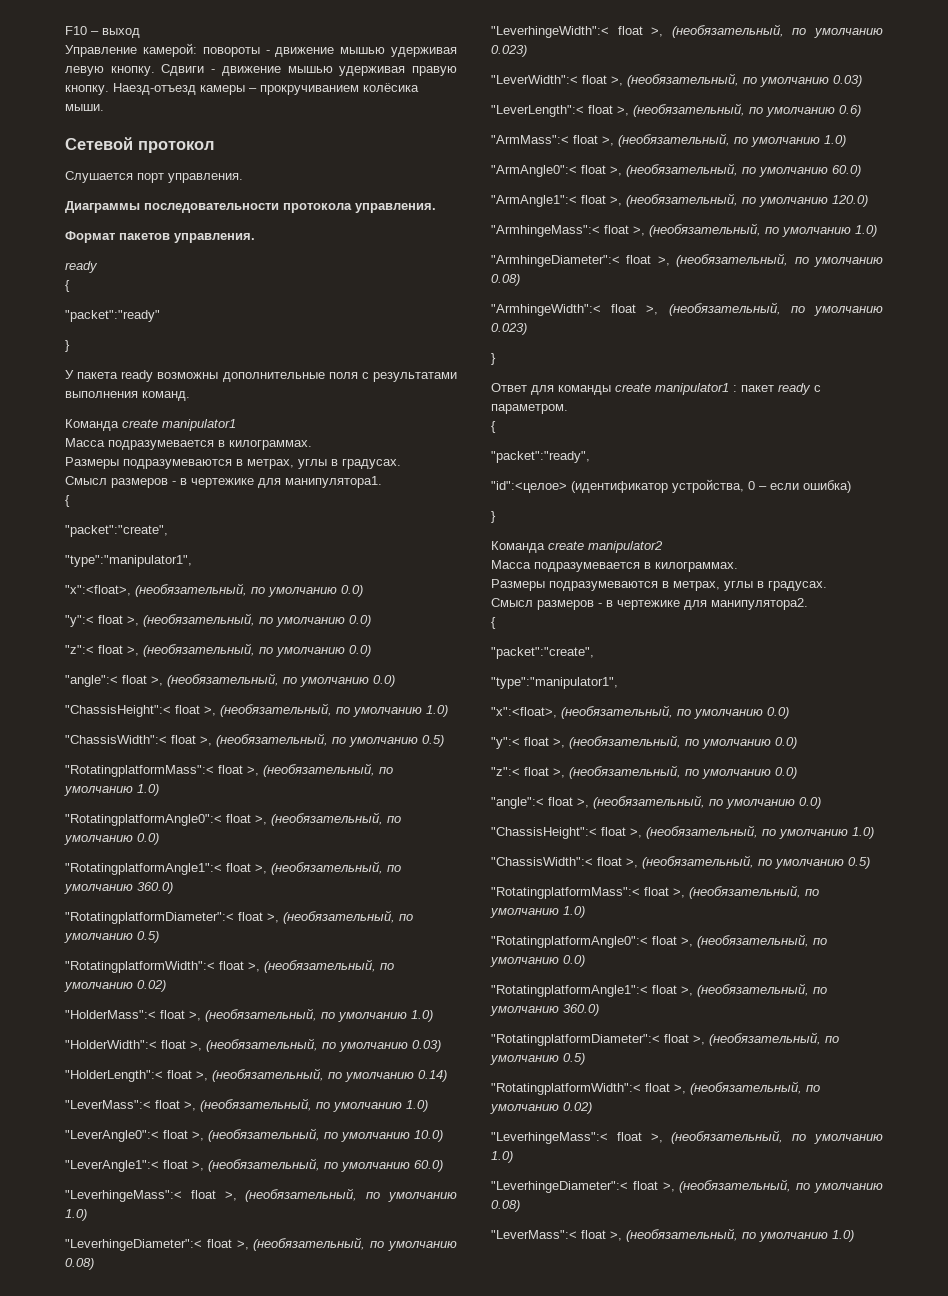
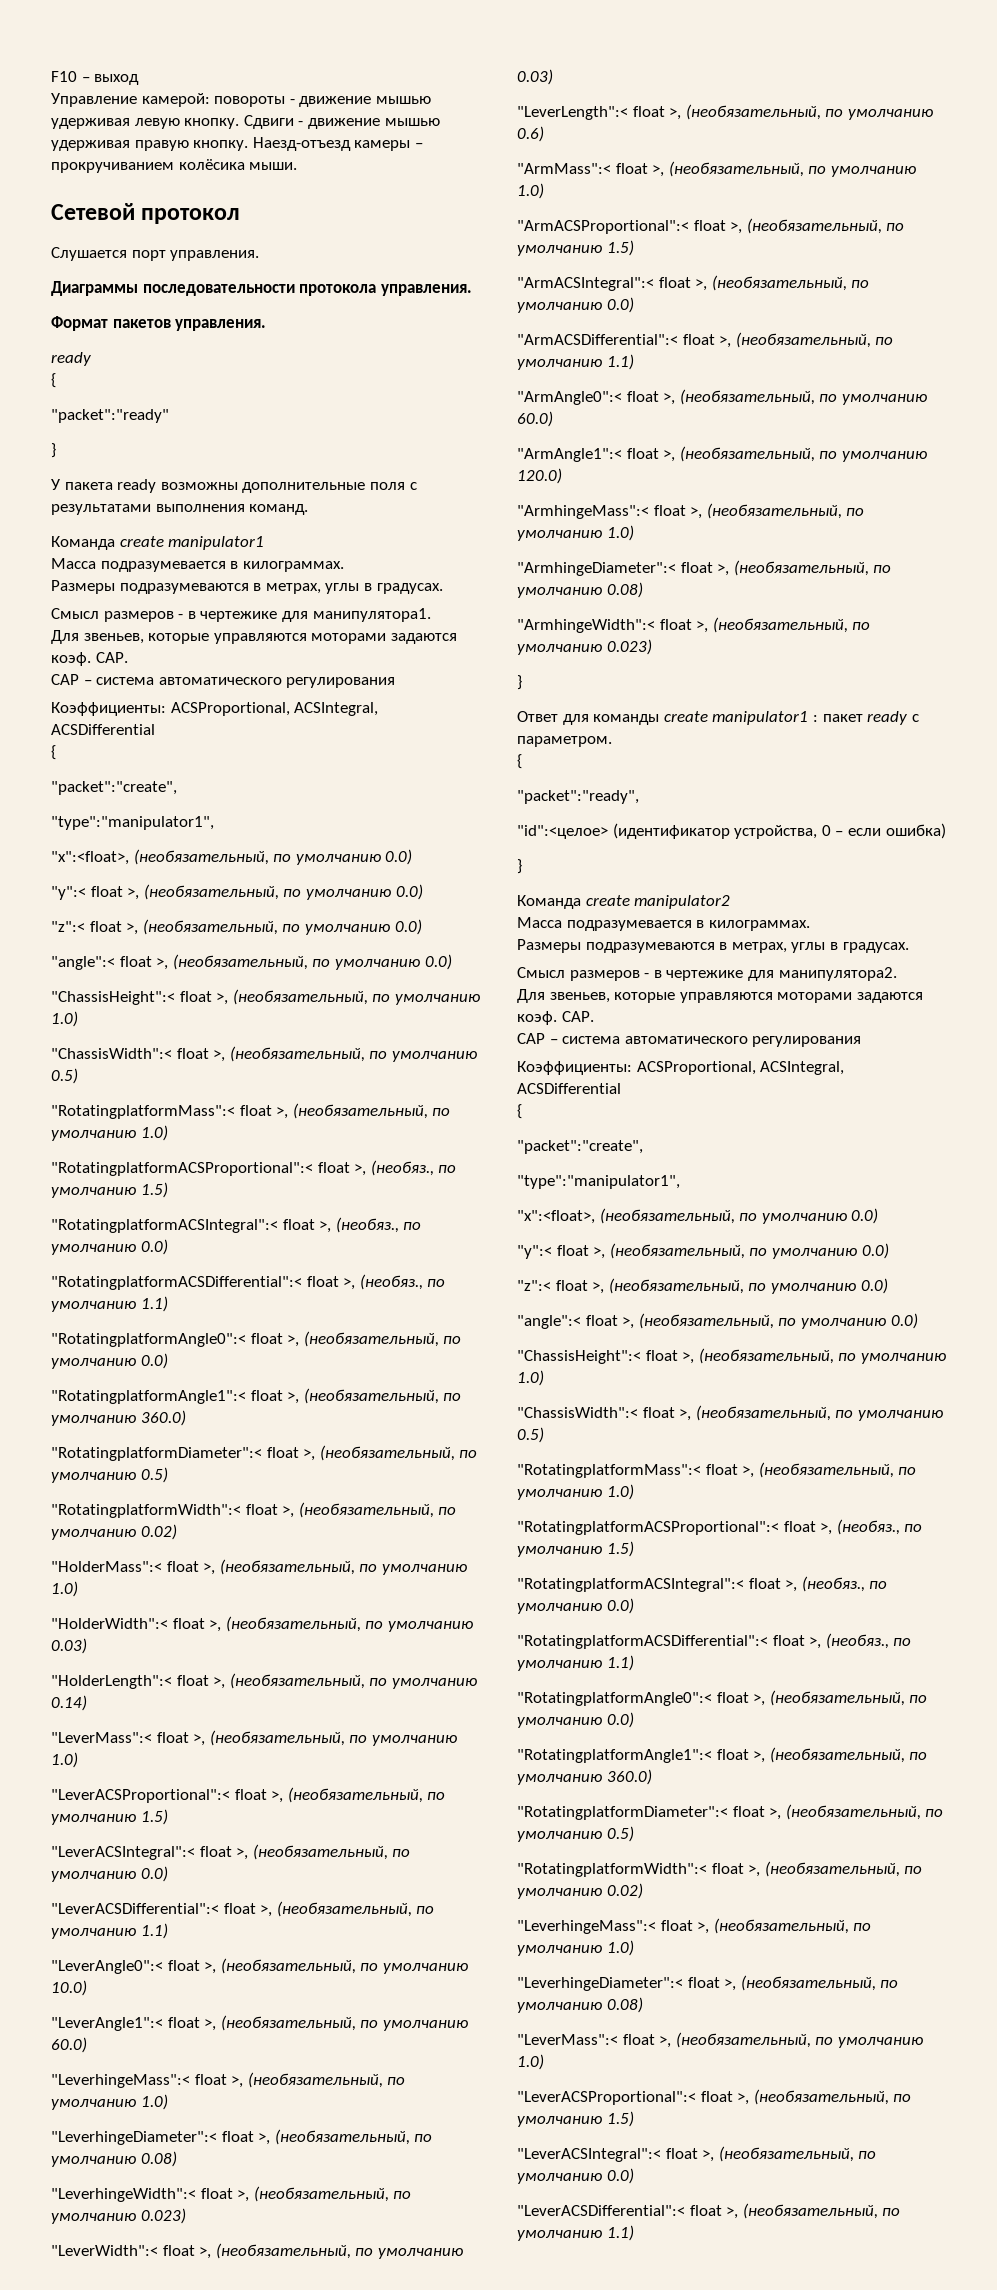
(382, 482) none -> [51,630,457,644] [51,652,128,666] [51,674,396,688] [51,702,379,716] [51,724,155,735] // Для звеньев, которые управляются моторами задаются коэф. САР. // САР – система автоматического регулирования // Коэффициенты: ACSProportional, ACSIntegral, ACSDifferential
(159, 790) none -> [51,1160,457,1176] [51,1182,168,1198] [51,1217,422,1233] [51,1239,168,1255] [51,1274,446,1290] [51,1296,168,1312] // "RotatingplatformACSProportional":< float >, (необяз., по умолчанию 1.5) // "RotatingplatformACSIntegral":< float >, (необяз., по умолчанию 0.0) // "RotatingplatformACSDifferential":< float >, (необяз., по умолчанию 1.1)
(428, 1106) none -> [51,1787,446,1803] [51,1809,168,1825] [51,1844,411,1860] [51,1866,168,1882] [51,1901,435,1917] [51,1923,168,1939] // "LeverACSProportional":< float >, (необязательный, по умолчанию 1.5) // "LeverACSIntegral":< float >, (необязательный, по умолчанию 0.0) // "LeverACSDifferential":< float >, (необязательный, по умолчанию 1.1)
(846, 141) none -> [517,218,905,234] [517,240,634,256] [517,275,870,291] [517,297,634,313] [517,332,894,348] [517,354,634,370] // "ArmACSProportional":< float >, (необязательный, по умолчанию 1.5) // "ArmACSIntegral":< float >, (необязательный, по умолчанию 0.0) // "ArmACSDifferential":< float >, (необязательный, по умолчанию 1.1)
(808, 604) none -> [517,989,923,1003] [517,1011,594,1025] [517,1033,862,1047] [517,1061,845,1075] [517,1083,621,1094] // Для звеньев, которые управляются моторами задаются коэф. САР. // САР – система автоматического регулирования // Коэффициенты: ACSProportional, ACSIntegral, ACSDifferential
(585, 912) none -> [517,1519,923,1535] [517,1541,634,1557] [517,1576,888,1592] [517,1598,634,1614] [517,1633,912,1649] [517,1655,634,1671] // "RotatingplatformACSProportional":< float >, (необяз., по умолчанию 1.5) // "RotatingplatformACSIntegral":< float >, (необяз., по умолчанию 0.0) // "RotatingplatformACSDifferential":< float >, (необяз., по умолчанию 1.1)
(854, 1236) none -> [517,2089,912,2105] [517,2111,634,2127] [517,2146,877,2162] [517,2168,634,2184] [517,2203,901,2219] [517,2225,634,2241] // "LeverACSProportional":< float >, (необязательный, по умолчанию 1.5) // "LeverACSIntegral":< float >, (необязательный, по умолчанию 0.0) // "LeverACSDifferential":< float >, (необязательный, по умолчанию 1.1)

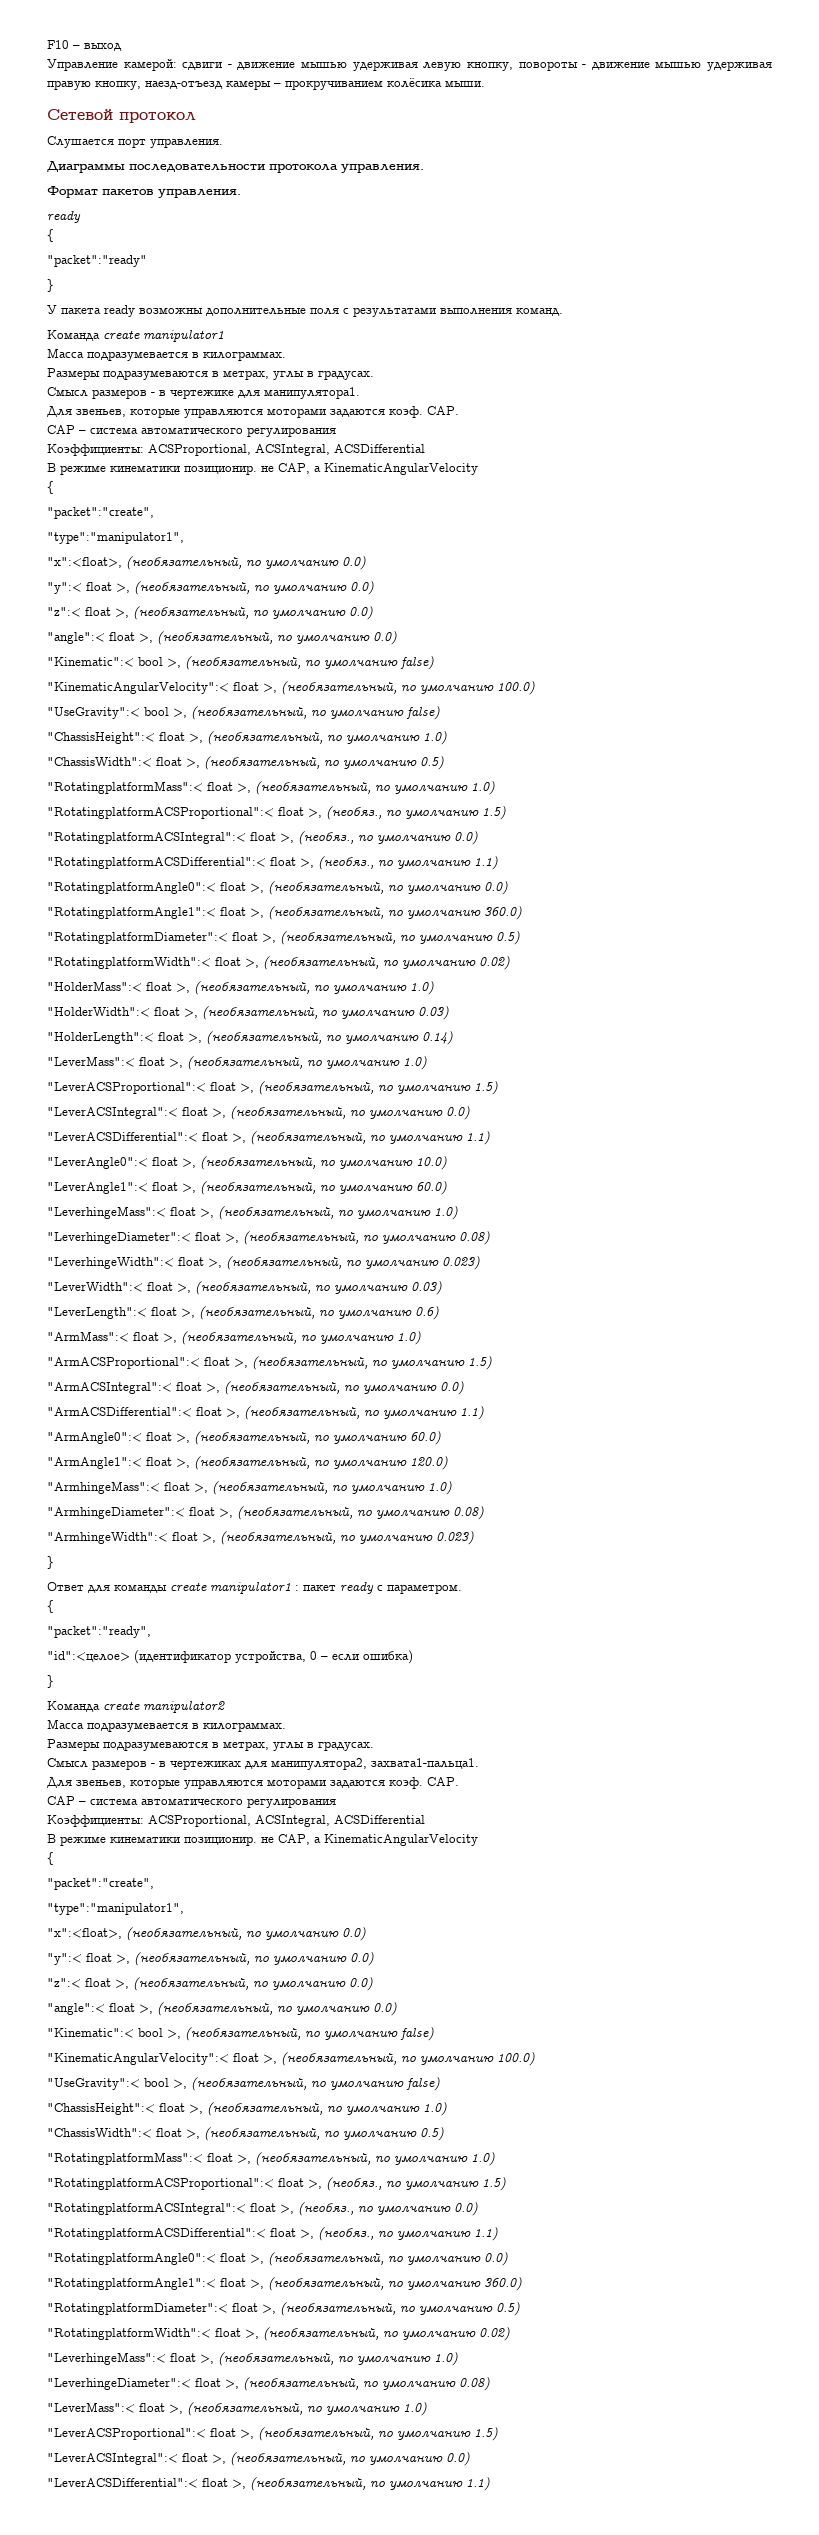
(210, 100) none -> [182,61,513,71] сдвиги - движение мышью удерживая левую кнопку,
[134,115,440,129] [51,137,351,151] левую кнопку. Сдвиги - движение мышью удерживая правую кнопку. Наезд-отъезд -> [47,80,223,90] правую кнопку, наезд-отъезд
(155, 729) none -> [47,463,478,475] // В режиме кинематики позиционир. не САР, а KinematicAngularVelocity
(452, 962) none -> [47,656,434,670] [47,681,535,695] [47,706,440,720] // "Kinematic":< bool >, (необязательный, по умолчанию false) // "KinematicAngularVelocity":< float >, (необязательный, по умолчанию 100.0) // "UseGravity":< bool >, (необязательный, по умолчанию false)
[666,967,897,981] чертежике для манипулятора2. -> [170,1758,479,1770] чертежиках для манипулятора2, захвата1-пальца1.
(621, 1088) none -> [47,1834,478,1846] // В режиме кинематики позиционир. не САР, а KinematicAngularVelocity
(918, 1321) none -> [47,2027,434,2041] [47,2052,535,2066] [47,2077,440,2091] // "Kinematic":< bool >, (необязательный, по умолчанию false) // "KinematicAngularVelocity":< float >, (необязательный, по умолчанию 100.0) // "UseGravity":< bool >, (необязательный, по умолчанию false)

